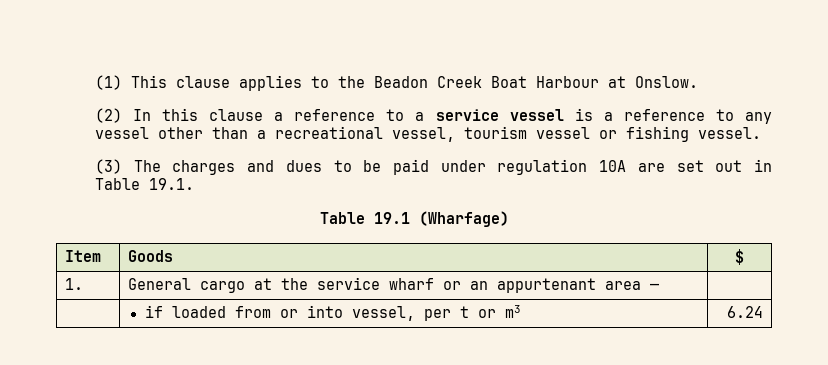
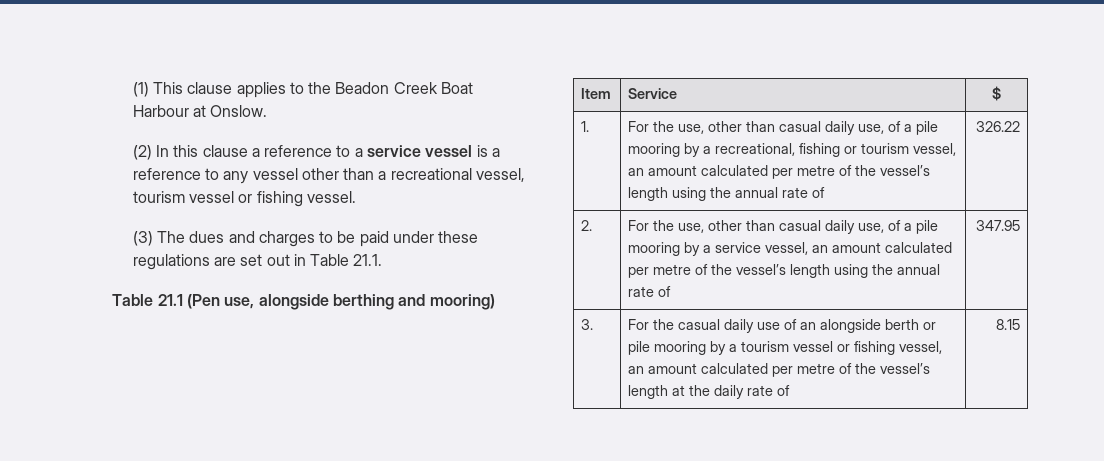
[172,160,322,175] charges and dues -> [189,231,315,247] dues and charges
[497,159,627,175] regulation 10A -> [438,231,479,243] [132,254,210,270] these regulations
[148,178,194,190] [319,211,509,227] 19.1. // Table 19.1 (Wharfage) -> [353,254,383,266] [112,294,495,310] 21.1. // Table 21.1 (Pen use, alongside berthing and mooring)
[128,250,174,262] Goods -> [628,88,678,99] Service
[128,277,660,293] [144,305,521,321] [726,306,763,318] General cargo at the service wharf or an appurtenant area — | // | if loaded from or into vessel, per t or m3 | 6.24 -> [628,121,939,135] [628,143,957,157] [628,165,931,179] [628,187,826,201] [975,121,1020,132] [581,220,593,231] [628,220,939,234] [628,242,953,256] [628,264,941,278] [628,286,672,297] [975,220,1020,231] [581,319,594,330] [628,319,937,333] [628,341,943,355] [628,363,931,377] [628,385,791,399] [995,319,1020,330] For the use, other than casual daily use, of a pile mooring by a recreational, fishing or tourism vessel, an amount calculated per metre of the vessel’s length using the annual rate of | 326.22 // 2. | For the use, other than casual daily use, of a pile mooring by a service vessel, an amount calculated per metre of the vessel’s length using the annual rate of | 347.95 // 3. | For the casual daily use of an alongside berth or pile mooring by a tourism vessel or fishing vessel, an amount calculated per metre of the vessel’s length at the daily rate of | 8.15

